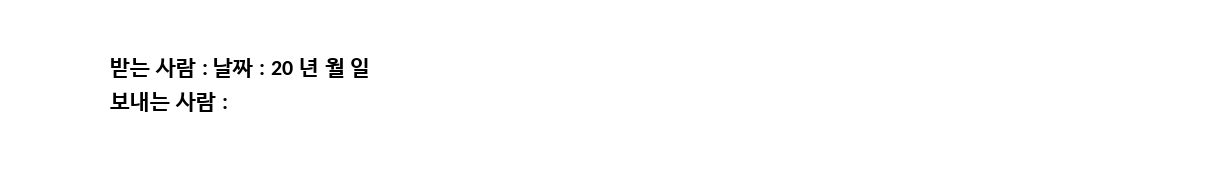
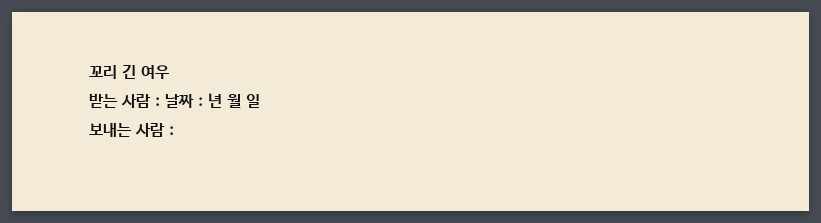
(110, 68) none -> [89,64,169,79] 꼬리 긴 여우 //
[271,61,294,75] 20 -> (203, 101) none

